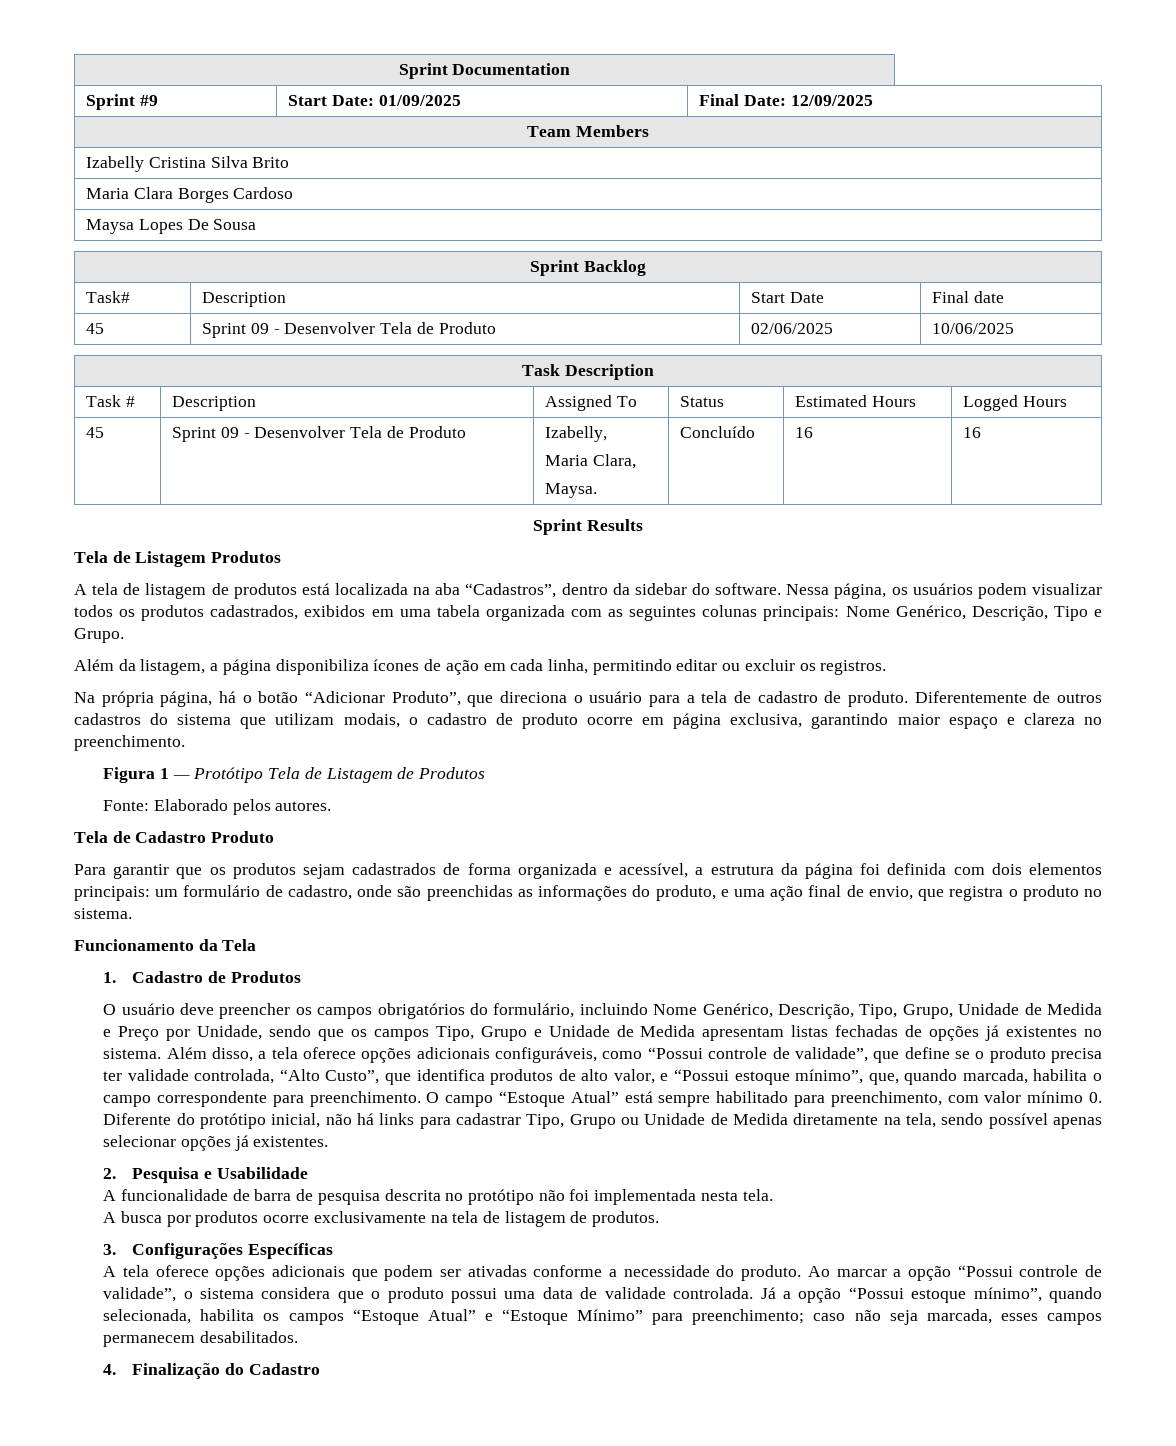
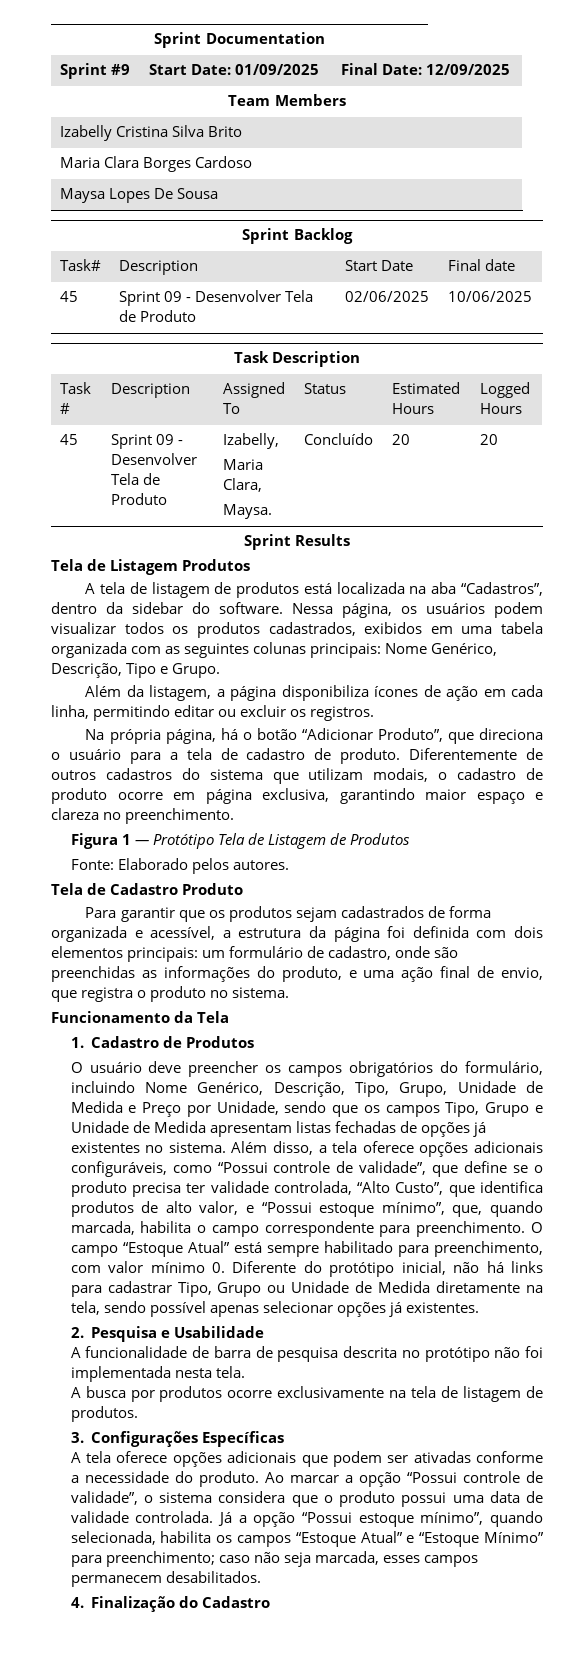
[795,427,814,438] [963,427,982,438] 16 | 16 -> [391,434,410,445] [479,434,498,445] 20 | 20

